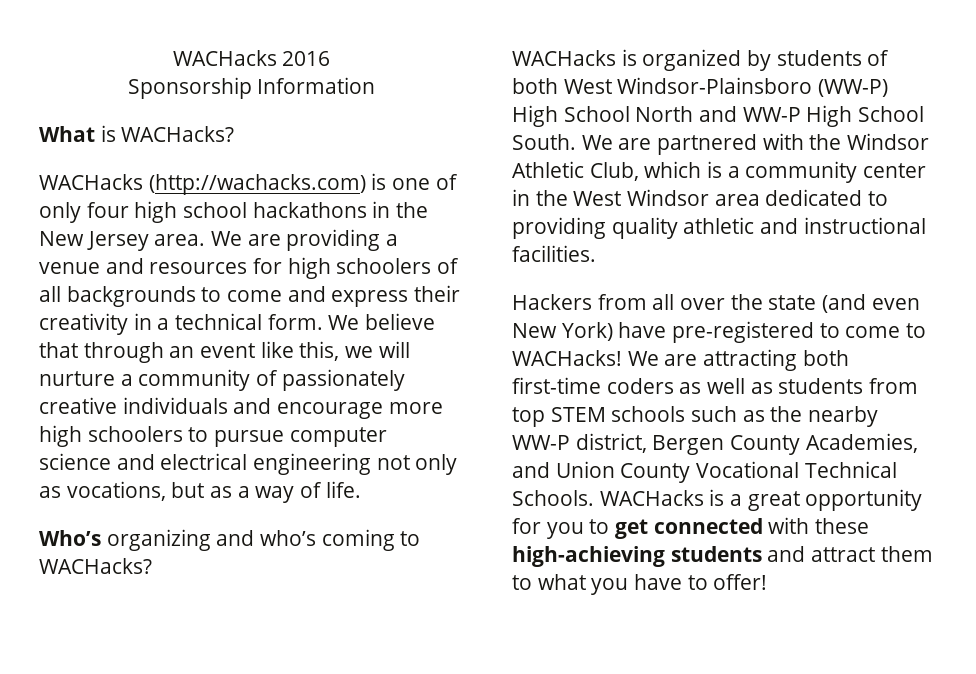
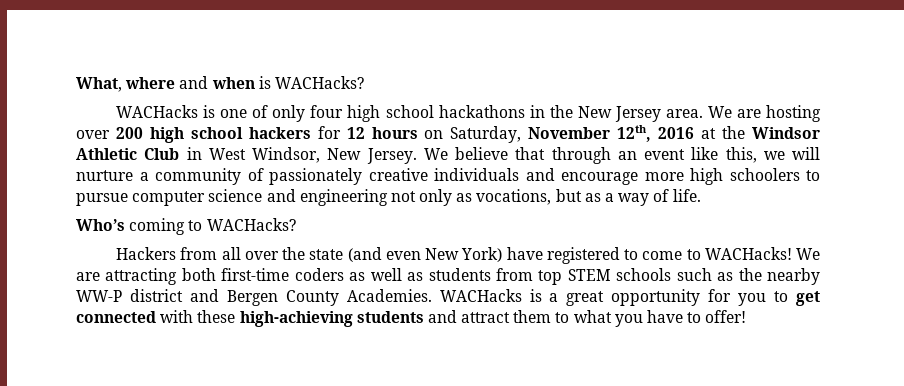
[172,50,331,66] [127,77,376,99] [39,126,95,142] WACHacks 2016 // Sponsorship Information // What -> [76,76,255,92] What, where and when
[148,174,366,195] (http://wachacks.com) -> (199, 111) none
[286,229,399,251] [39,257,460,279] [39,285,461,307] [39,313,323,335] providing a venue and resources for high schoolers of all backgrounds to come and express their creativity in a technical form. -> [766,105,822,122] [76,125,820,143] [76,147,417,164] hosting over 200 high school hackers for 12 hours on Saturday, November 12th, 2016 at the Windsor Athletic Club in West Windsor, New Jersey.
[160,453,248,470] electrical -> (296, 195) none
[106,529,317,551] organizing and who’s -> (125, 225) none
[512,49,890,71] [512,77,889,97] [512,105,925,127] [512,133,930,155] [512,161,927,183] [512,189,889,206] [512,217,926,239] [512,245,596,262] // WACHacks is organized by students of both West Windsor-Plainsboro (WW-P) High School North and WW-P High School South. We are partnered with the Windsor Athletic Club, which is a community center in the West Windsor area dedicated to providing quality athletic and instructional facilities. -> (296, 224) none
[671,321,814,343] pre-registered -> [546,247,620,264] registered
[575,433,918,455] [512,461,897,483] [512,490,594,506] district, Bergen County Academies, and Union County Vocational Technical Schools. -> [129,289,432,306] district and Bergen County Academies.

